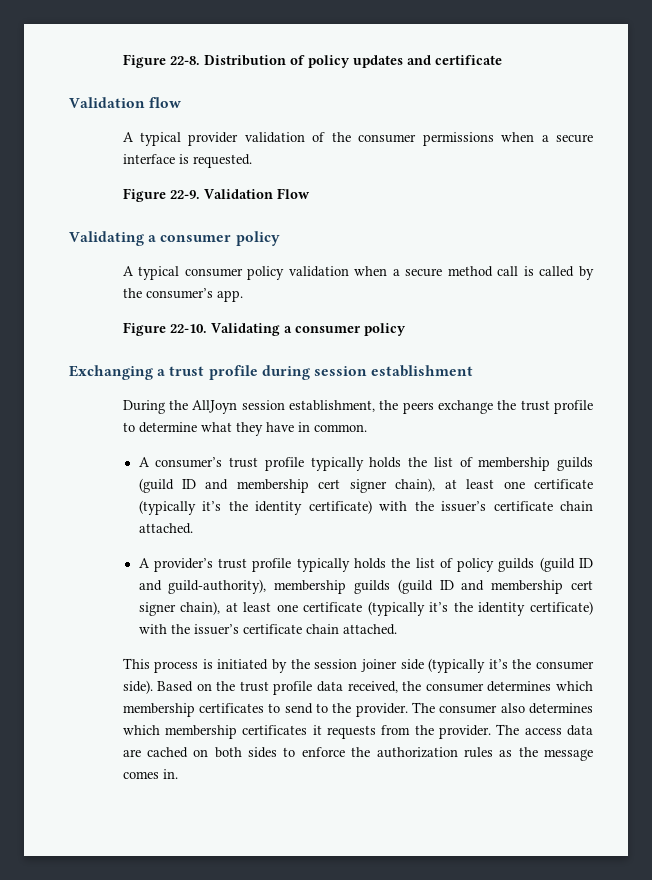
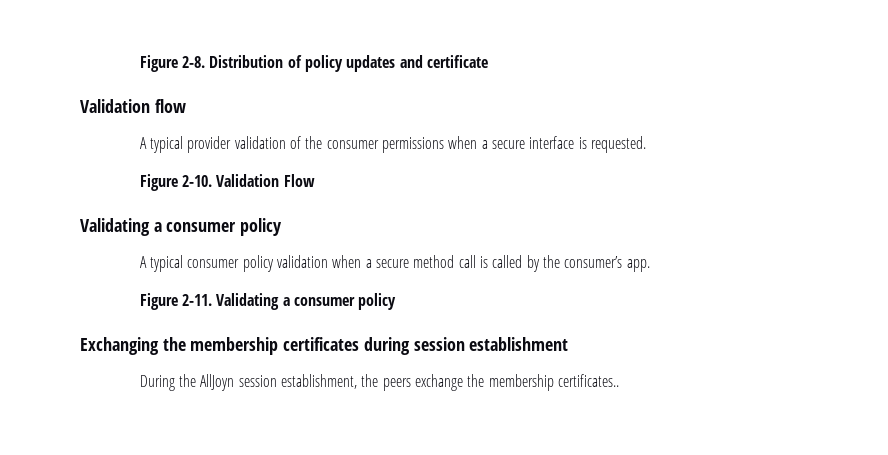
[122,54,200,68] Figure 22-8. -> [139,55,206,72] Figure 2-8.
[169,190,200,199] 22-9. -> [182,175,213,187] 2-10.
[169,324,207,333] 22-10. -> [182,294,213,306] 2-11.
[157,365,258,380] a trust profile -> [162,337,360,355] the membership certificates
[520,400,594,414] [122,422,367,436] [138,457,593,471] [138,478,593,493] [138,500,593,515] [138,523,193,534] [138,557,593,572] [138,579,594,594] [138,601,593,616] [138,624,397,635] [122,658,594,673] [122,680,593,695] [122,702,594,717] [122,724,594,739] [122,747,593,761] [122,769,178,779] trust profile to determine what they have in common. // A consumer’s trust profile typically holds the list of membership guilds (guild ID and membership cert signer chain), at least one certificate (typically it’s the identity certificate) with the issuer’s certificate chain attached. // A provider’s trust profile typically holds the list of policy guilds (guild ID and guild-authority), membership guilds (guild ID and membership cert signer chain), at least one certificate (typically it’s the identity certificate) with the issuer’s certificate chain attached. // This process is initiated by the session joiner side (typically it’s the consumer side). Based on the trust profile data received, the consumer determines which membership certificates to send to the provider. The consumer also determines which membership certificates it requests from the provider. The access data are cached on both sides to enforce the authorization rules as the message comes in. -> [488,374,619,391] membership certificates..

